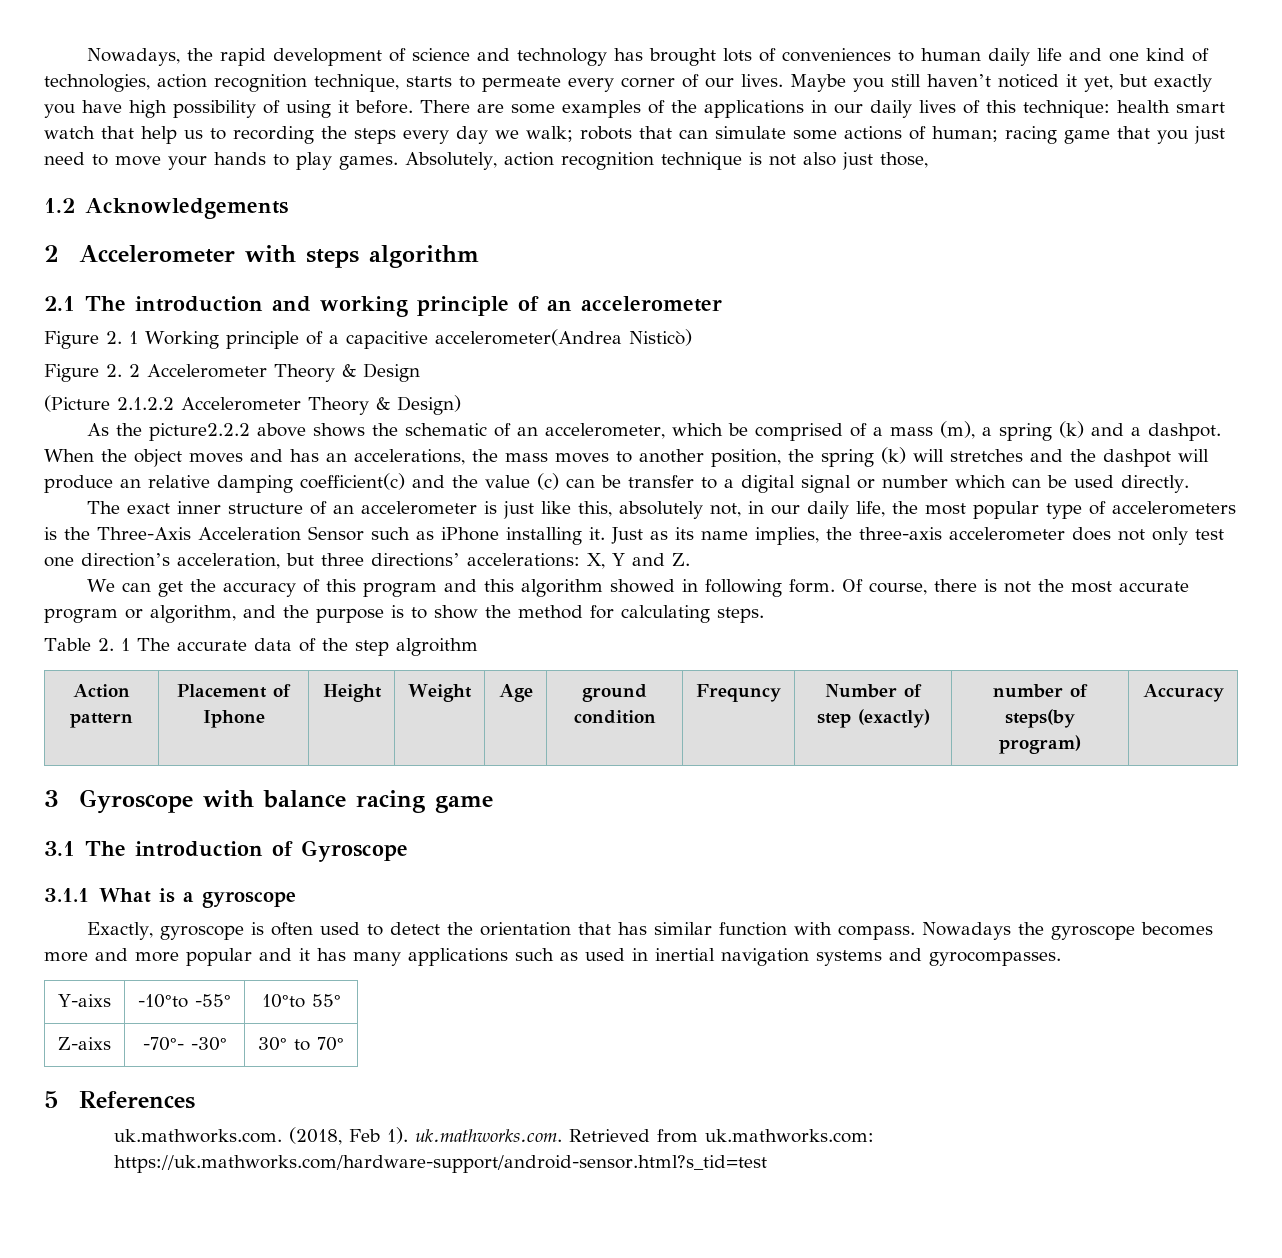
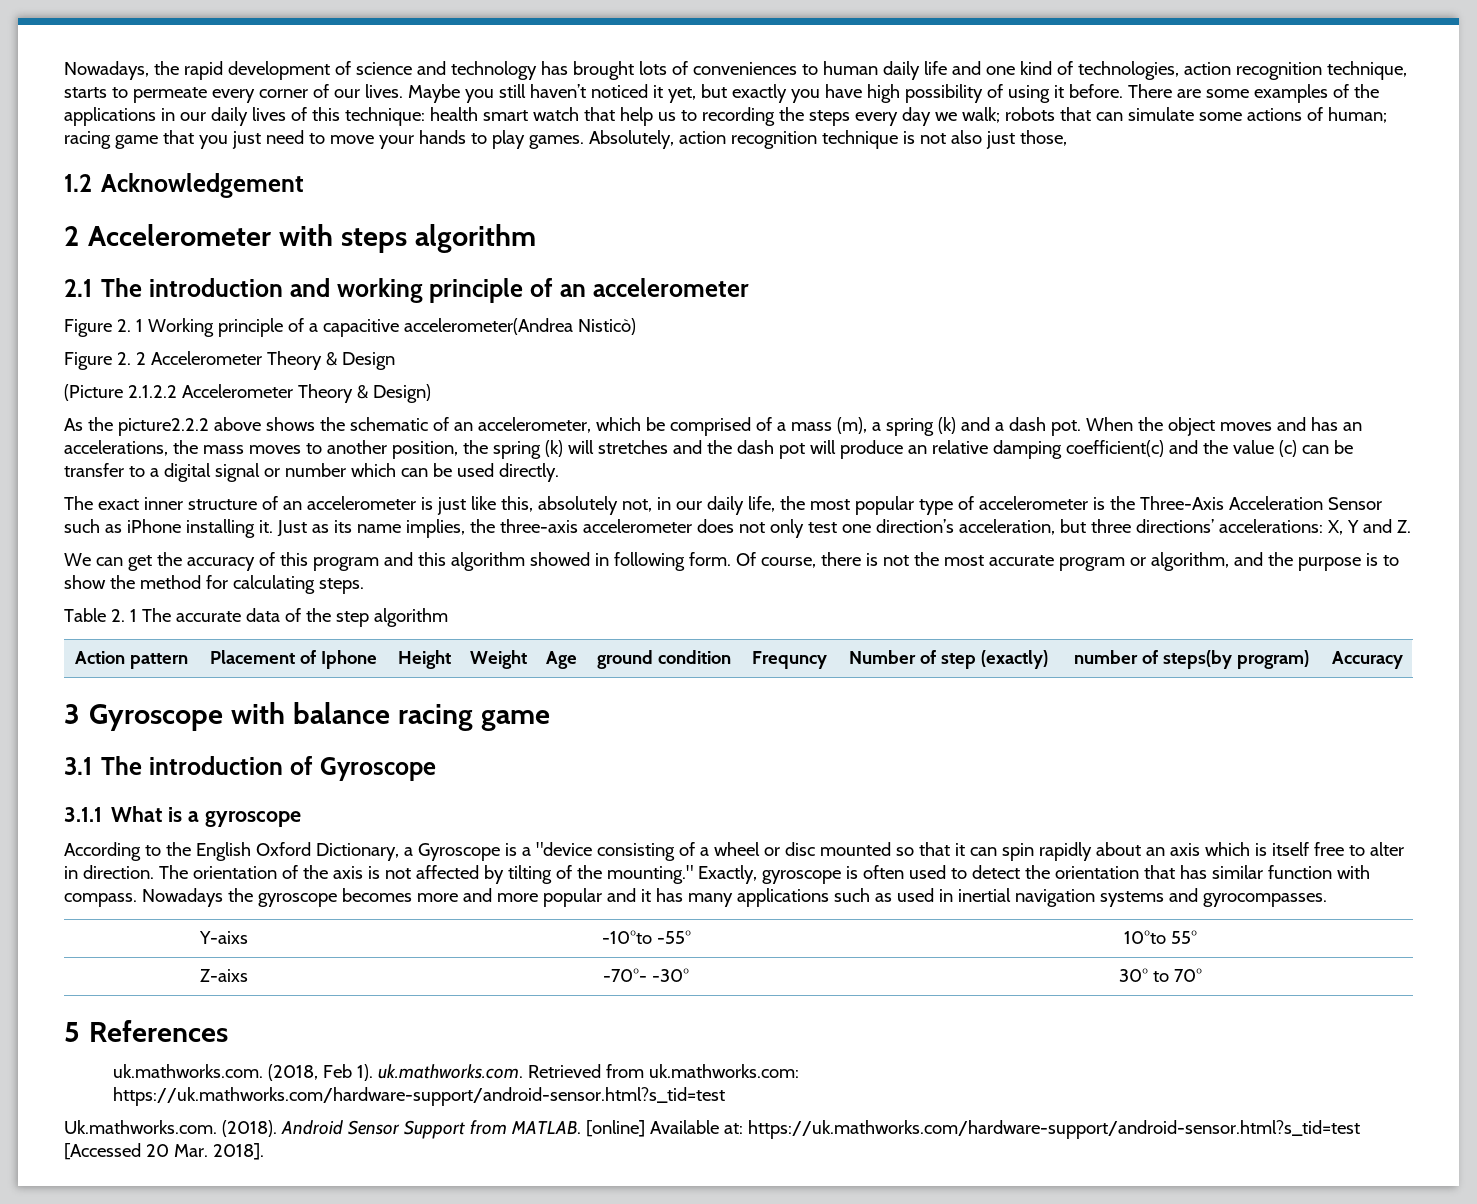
[84,198,288,219] Acknowledgements -> [101,173,305,198] Acknowledgement
[1148,423,1222,441] dashpot. -> [1008,417,1081,436] dash pot.
[1103,449,1171,467] dashpot -> [736,440,805,459] dash pot
[1112,501,1237,515] accelerometers -> [978,496,1088,510] accelerometer
[395,638,478,656] algroithm -> [373,608,448,627] algorithm
(296, 899) none -> [64,842,1404,861] [64,865,693,884] According to the English Oxford Dictionary, a Gyroscope is a "device consisting of a wheel or disc mounted so that it can spin rapidly about an axis which is itself free to alter in direction. The orientation of the axis is not affected by tilting of the mounting."
(768, 1164) none -> [64,1120,1360,1139] [64,1143,264,1160] // Uk.mathworks.com. (2018). Android Sensor Support from MATLAB. [online] Available at: https://uk.mathworks.com/hardware-support/android-sensor.html?s_tid=test [Accessed 20 Mar. 2018].

